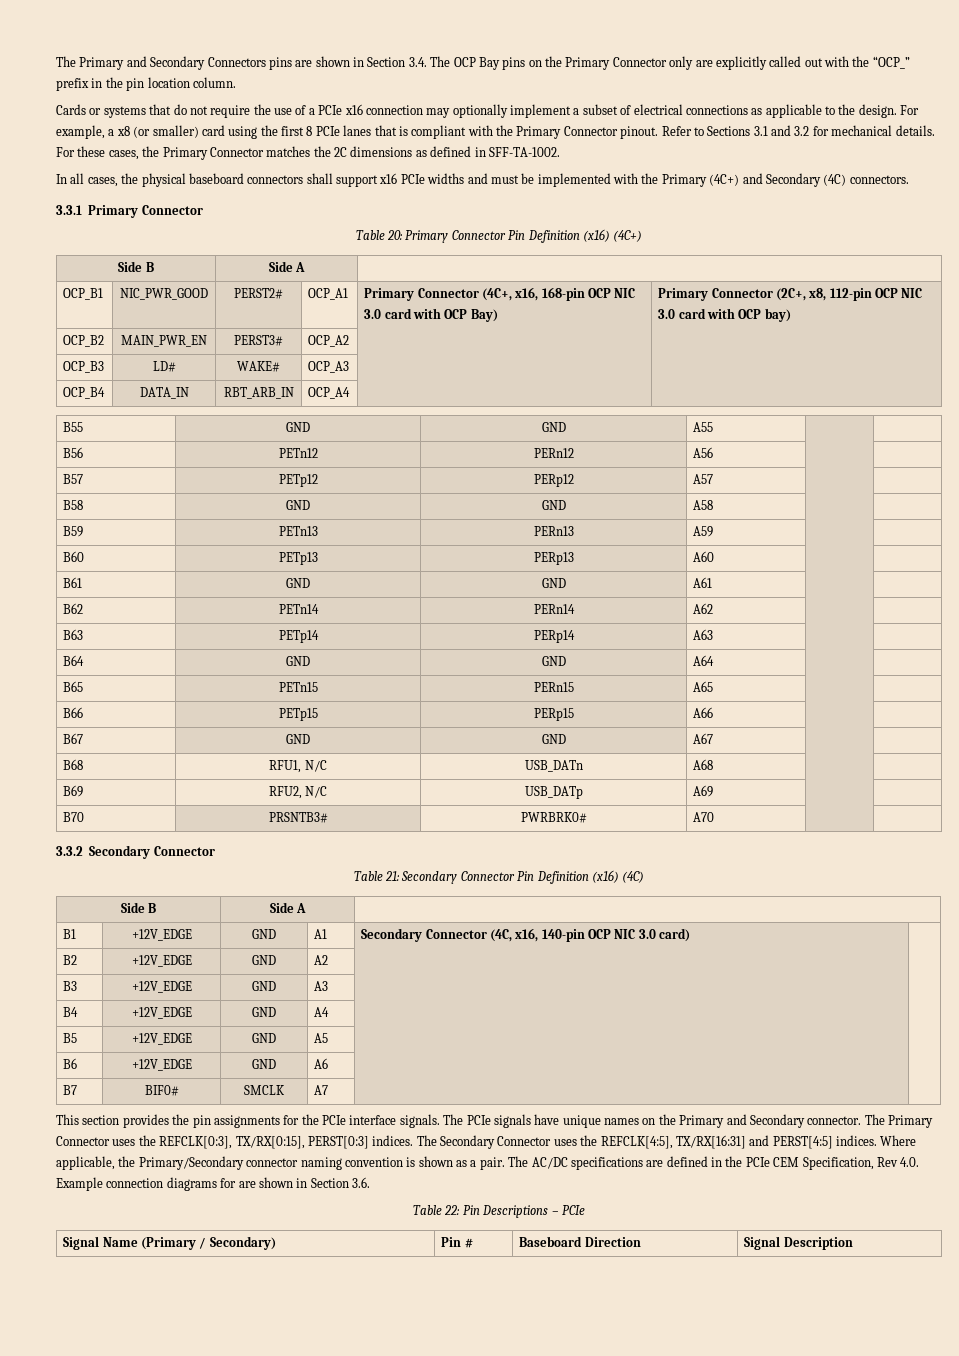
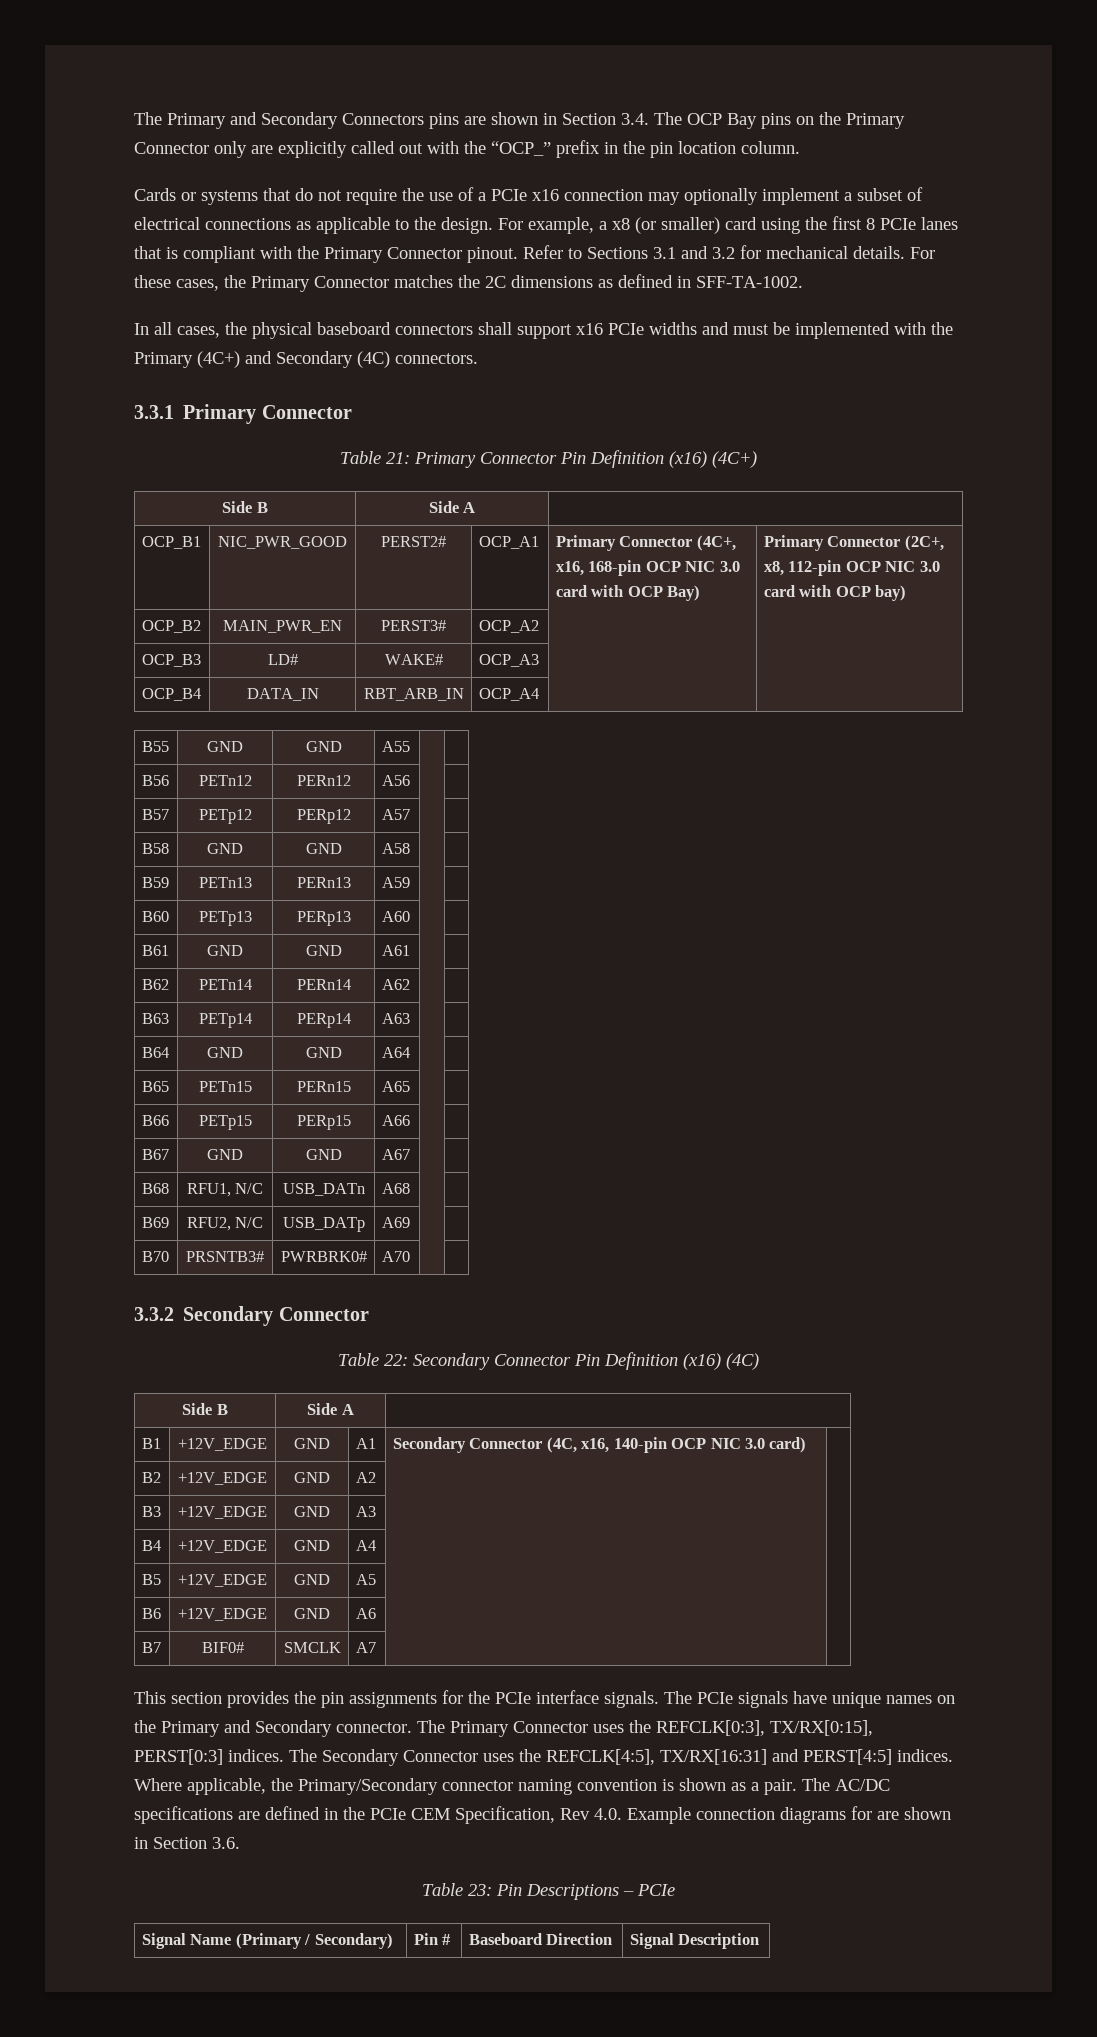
[387,230,404,240] 20: -> [386,452,410,464] 21:
[385,871,401,881] 21: -> [384,1354,408,1366] 22:
[444,1205,461,1215] 22: -> [468,1884,492,1896] 23:

